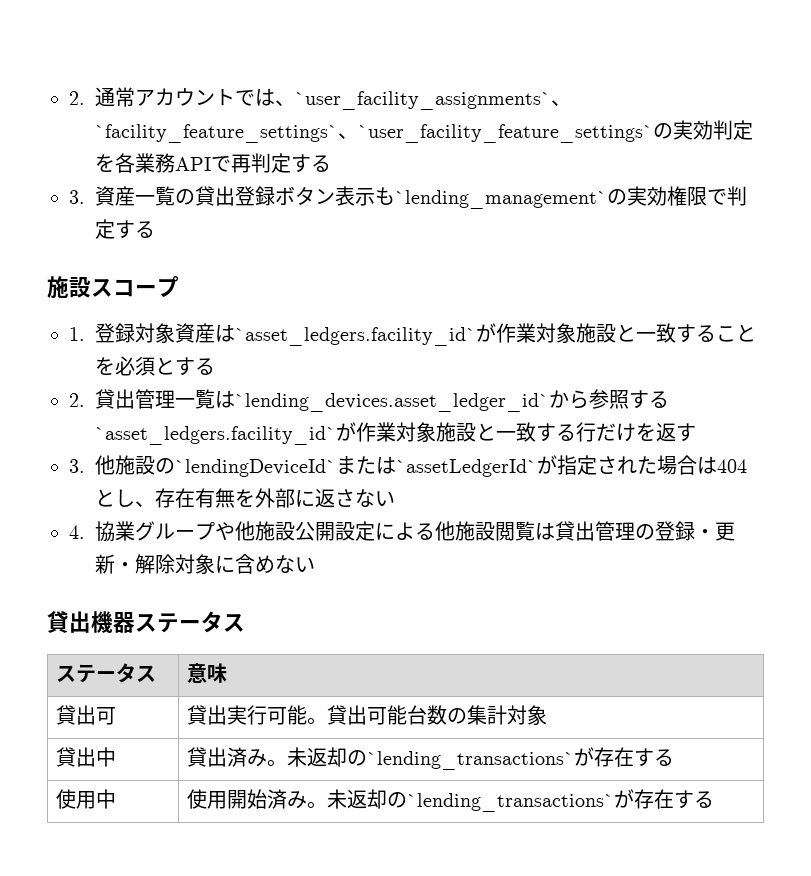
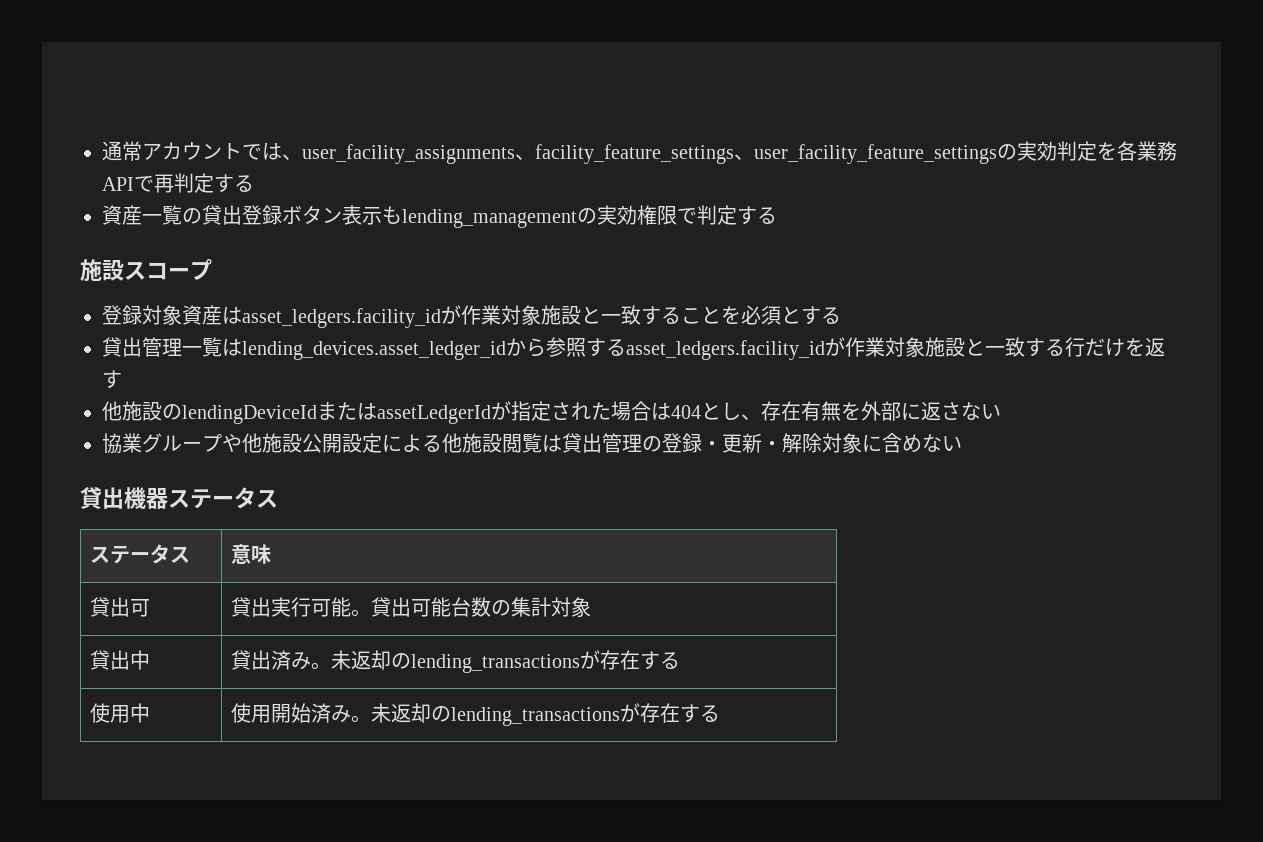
[69,91,85,105] 2. -> (102, 151) none
[295,91,571,110] [95,124,653,143] `user_facility_assignments`、`facility_feature_settings`、`user_facility_feature_settings` -> [302,144,997,164] user_facility_assignments、facility_feature_settings、user_facility_feature_settings
[69,190,85,204] 3. -> (254, 183) none
[395,190,607,209] `lending_management` -> [402,209,577,228] lending_management
[69,327,85,341] 1. -> (212, 269) none
[235,327,476,346] `asset_ledgers.facility_id` -> [242,308,441,328] asset_ledgers.facility_id
[69,393,85,407] 2. -> (841, 315) none
[235,393,549,412] `lending_devices.asset_ledger_id` -> [242,341,506,360] lending_devices.asset_ledger_id
[95,426,336,445] `asset_ledgers.facility_id` -> [626,340,825,360] asset_ledgers.facility_id
[69,459,85,473] 3. -> (122, 379) none
[175,456,537,477] `lendingDeviceId`または`assetLedgerId` -> [182,402,491,424] lendingDeviceIdまたはassetLedgerId
[69,525,85,539] 4. -> (1001, 411) none
[367,751,575,770] `lending_transactions` -> [410,654,580,673] lending_transactions
[407,793,615,812] `lending_transactions` -> [450,707,620,726] lending_transactions

